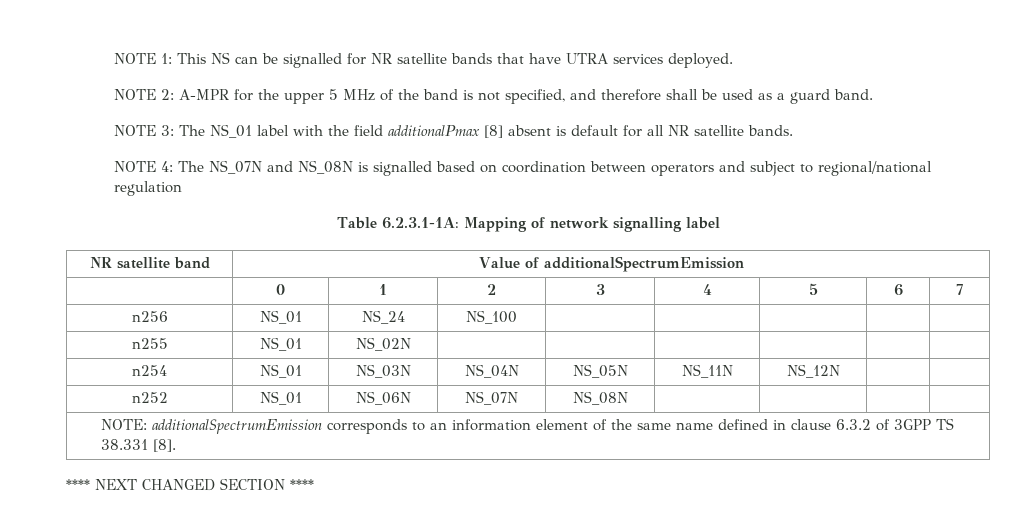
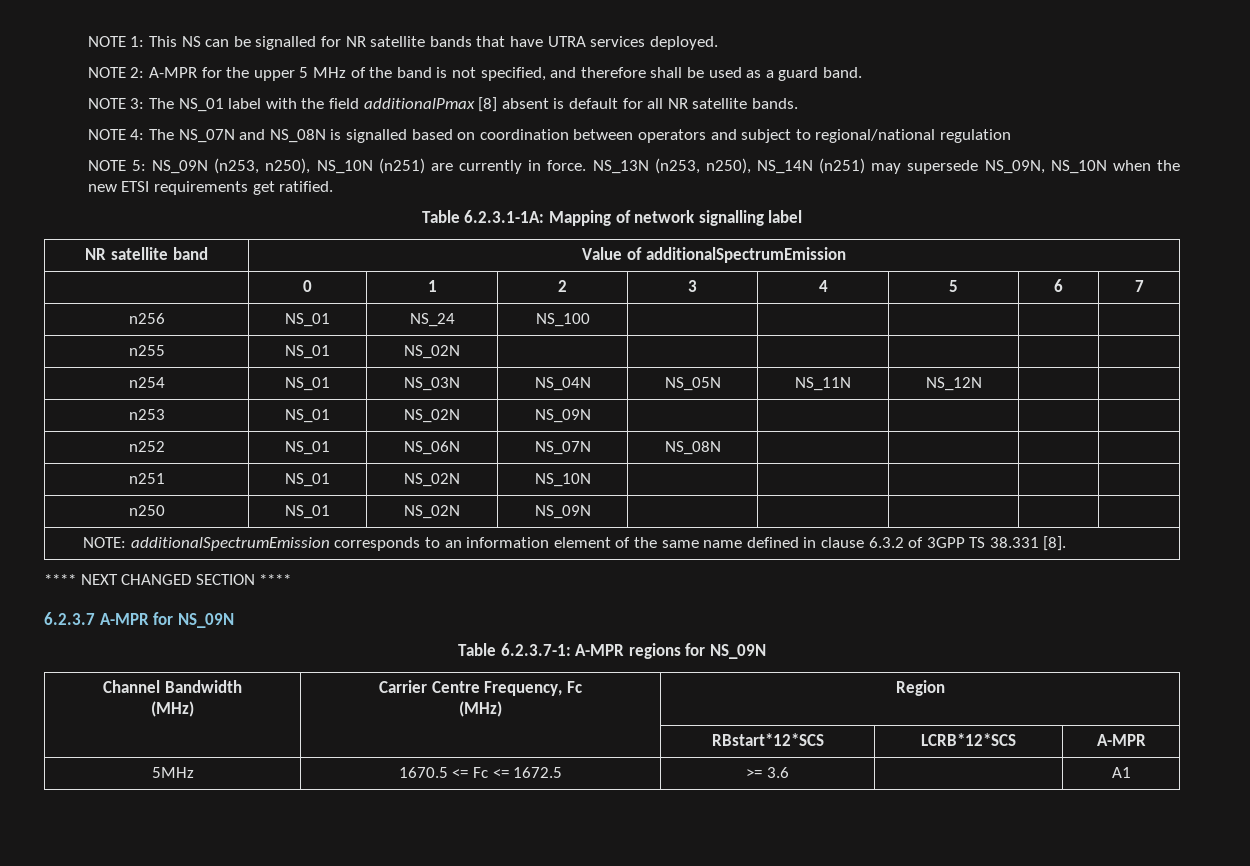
(183, 188) none -> [87,158,1181,174] [87,181,334,195] // NOTE 5: NS_09N (n253, n250), NS_10N (n251) are currently in force. NS_13N (n253, n250), NS_14N (n251) may supersede NS_09N, NS_10N when the new ETSI requirements get ratified.
(840, 371) none -> [128,409,165,420] [285,409,330,423] [404,409,460,423] [534,409,591,423] // n253 | NS_01 | NS_02N | NS_09N | | | | |
(628, 398) none -> [128,473,165,484] [285,473,330,487] [404,473,460,487] [534,473,591,487] [128,505,165,516] [285,505,330,519] [404,505,460,519] [534,505,591,519] // n251 | NS_01 | NS_02N | NS_10N | | | | | // n250 | NS_01 | NS_02N | NS_09N | | | | |
(314, 484) none -> [44,612,234,628] [458,643,766,659] [103,680,242,693] [151,701,194,717] [379,680,582,696] [459,701,502,717] [895,680,945,696] [711,733,824,746] [921,733,1016,746] [1096,734,1146,746] [151,767,194,778] [398,767,563,778] [746,767,789,778] [1111,767,1131,778] // 6.2.3.7 A-MPR for NS_09N // Table 6.2.3.7-1: A-MPR regions for NS_09N // Channel Bandwidth // (MHz) | Carrier Centre Frequency, Fc // (MHz) | Region // | | RBstart*12*SCS | LCRB*12*SCS | A-MPR // 5MHz | 1670.5 <= Fc <= 1672.5 | >= 3.6 | | A1

